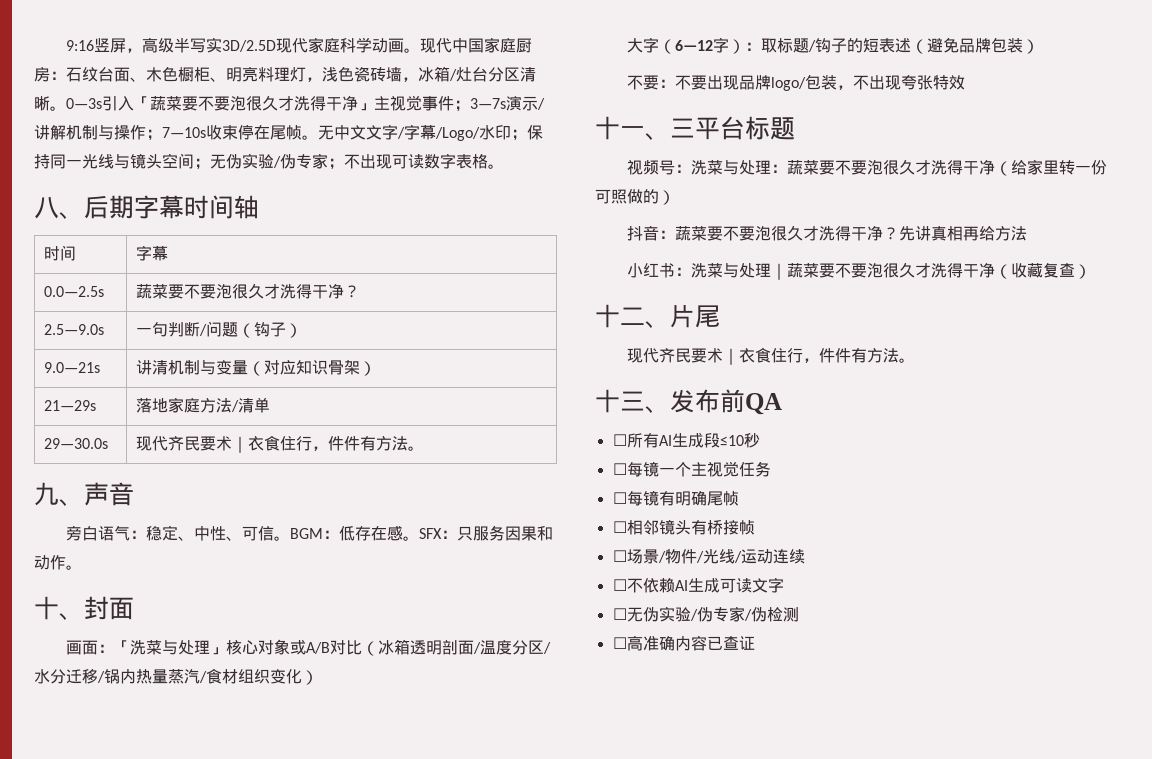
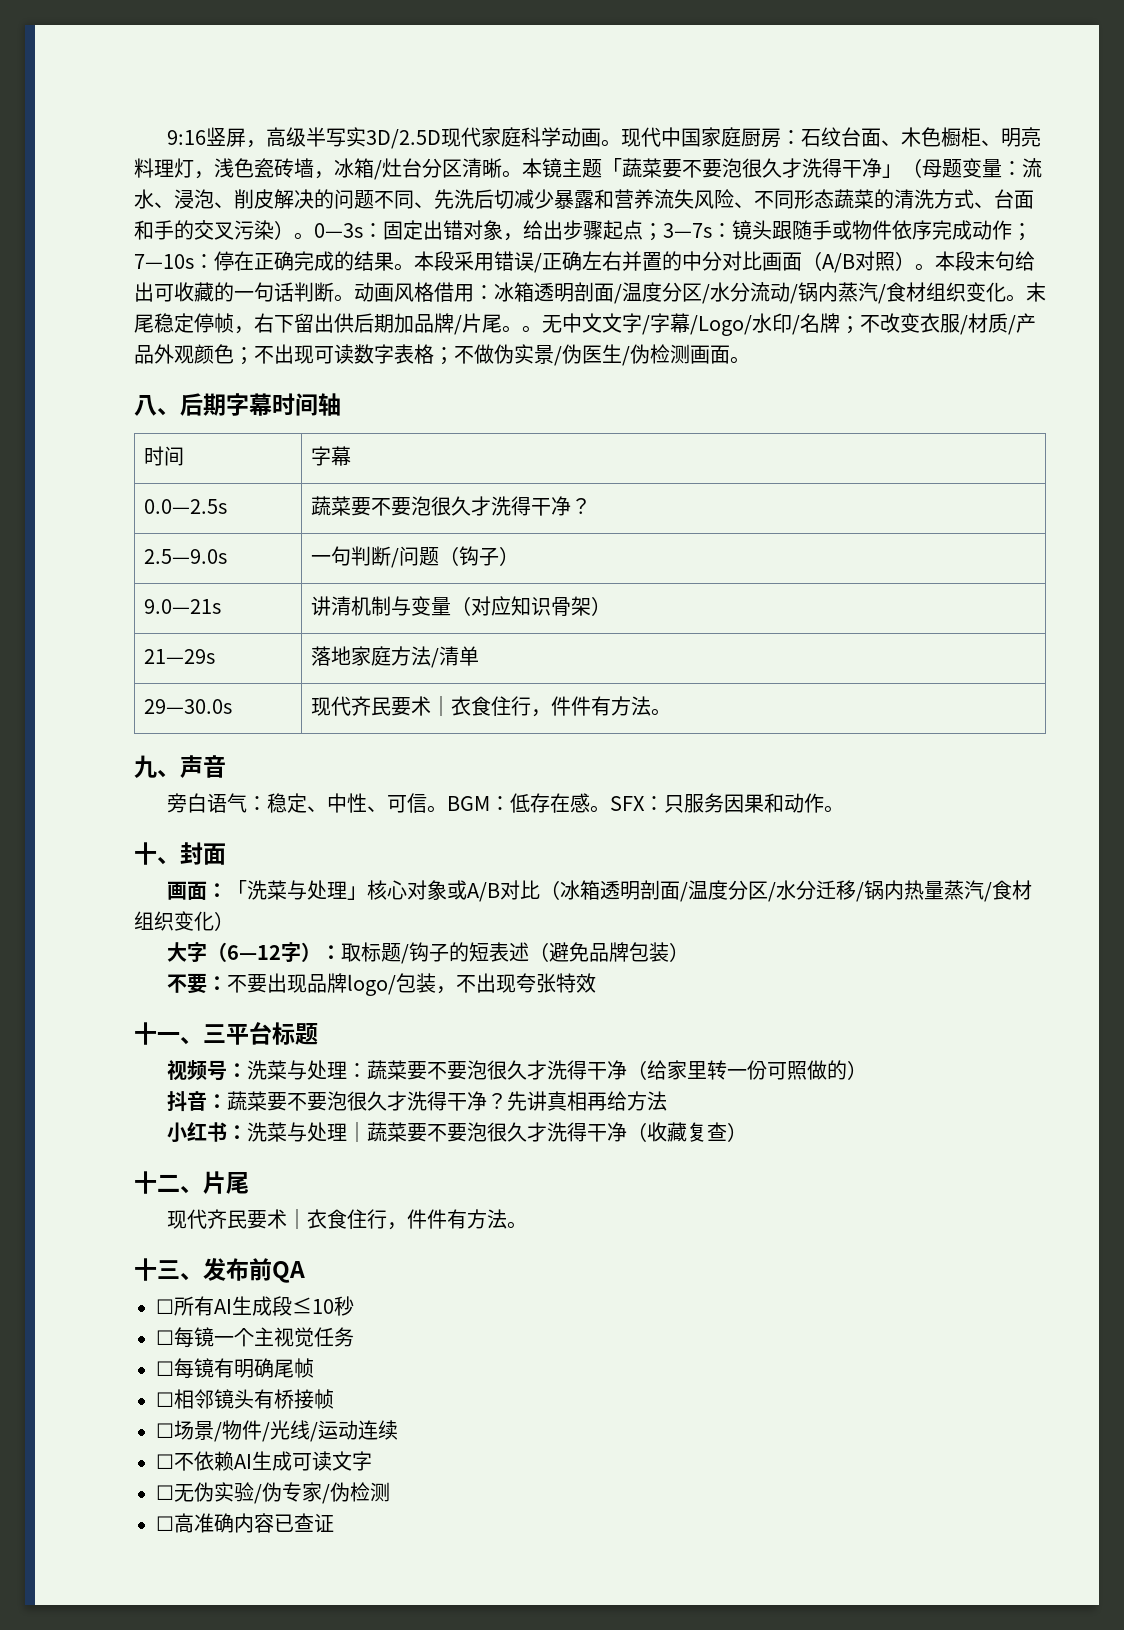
[66,96,134,111] 0—3s引入 -> [522,158,602,178] 本镜主题
[374,95,545,112] [34,124,302,141] 主视觉事件；3—7s演示/讲解机制与操作；7—10s收束停在尾帧 -> [902,158,1042,178] [134,189,1034,209] [134,220,1032,241] [134,251,1035,273] [134,282,1046,304] [134,313,522,335] （母题变量：流水、浸泡、削皮解决的问题不同、先洗后切减少暴露和营养流失风险、不同形态蔬菜的清洗方式、台面和手的交叉污染）。0—3s：固定出错对象，给出步骤起点；3—7s：镜头跟随手或物件依序完成动作；7—10s：停在正确完成的结果。本段采用错误/正确左右并置的中分对比画面（A/B对照）。本段末句给出可收藏的一句话判断。动画风格借用：冰箱透明剖面/温度分区/水分流动/锅内蒸汽/食材组织变化。末尾稳定停帧，右下留出供后期加品牌/片尾。
[511,125,543,141] [34,153,328,170] ；保持同一光线与镜头空间；无伪实验/伪专家 -> [792,313,1036,335] [134,344,234,364] /名牌；不改变衣服/材质/产品外观颜色
(488, 161) none -> [434,344,730,366] ；不做伪实景/伪医生/伪检测画面

